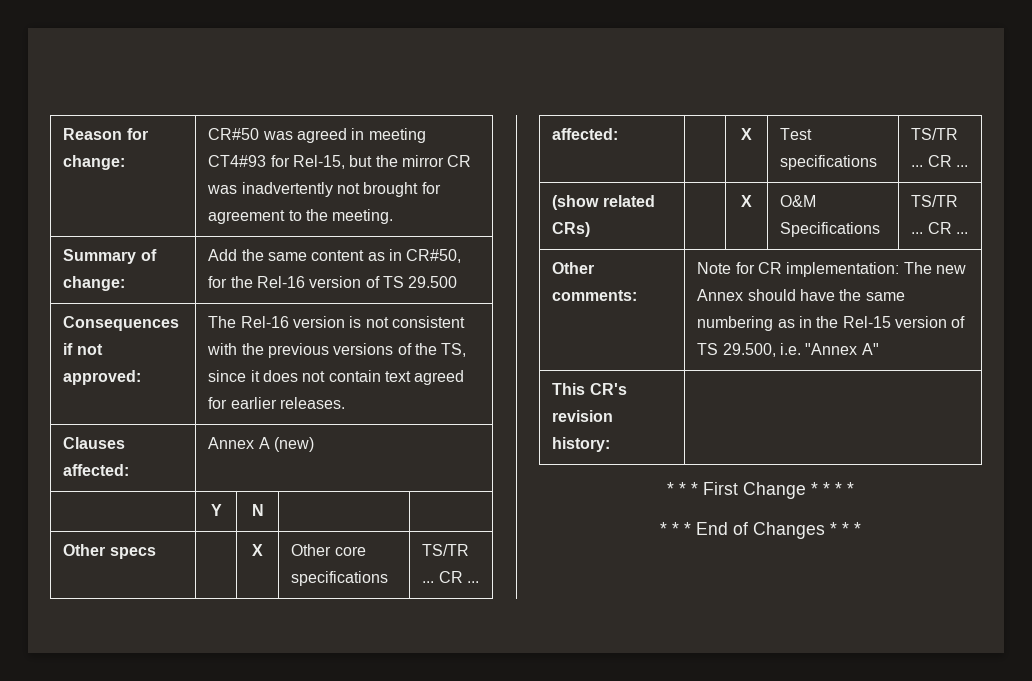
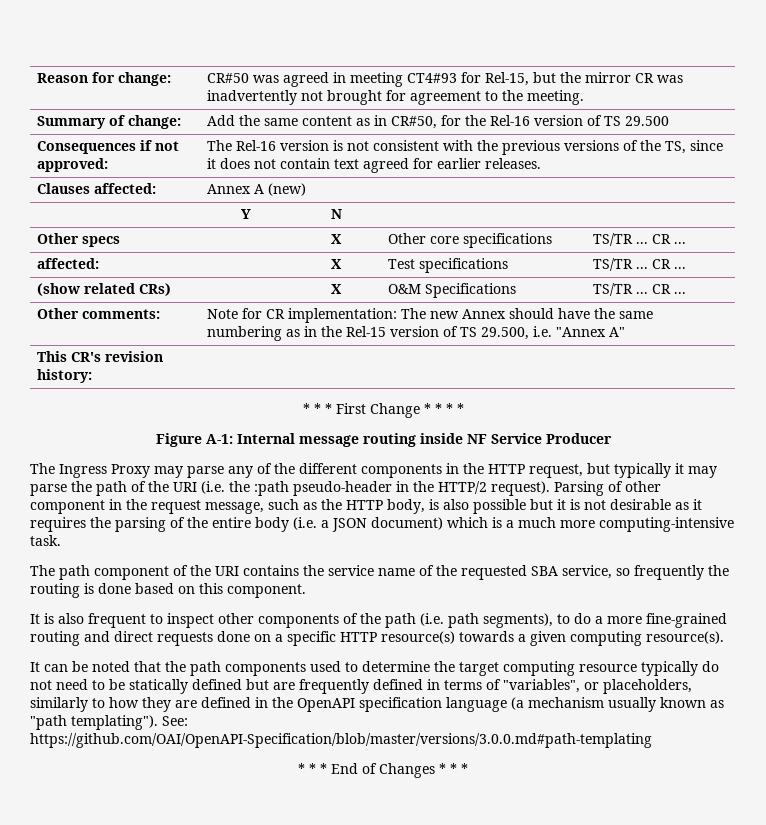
(854, 488) none -> [155,433,612,447] [30,463,717,478] [30,481,661,496] [30,499,702,514] [30,517,734,532] [30,535,61,546] [30,565,729,580] [30,583,306,598] [30,613,727,628] [30,631,724,646] [30,661,719,676] [30,679,692,694] [30,697,724,712] [30,715,188,730] [30,733,652,748] // Figure A-1: Internal message routing inside NF Service Producer // The Ingress Proxy may parse any of the different components in the HTTP request, but typically it may parse the path of the URI (i.e. the :path pseudo-header in the HTTP/2 request). Parsing of other component in the request message, such as the HTTP body, is also possible but it is not desirable as it requires the parsing of the entire body (i.e. a JSON document) which is a much more computing-intensive task. // The path component of the URI contains the service name of the requested SBA service, so frequently the routing is done based on this component. // It is also frequent to inspect other components of the path (i.e. path segments), to do a more fine-grained routing and direct requests done on a specific HTTP resource(s) towards a given computing resource(s). // It can be noted that the path components used to determine the target computing resource typically do not need to be statically defined but are frequently defined in terms of "variables", or placeholders, similarly to how they are defined in the OpenAPI specification language (a mechanism usually known as "path templating"). See: https://github.com/OAI/OpenAPI-Specification/blob/master/versions/3.0.0.md#path-templating

